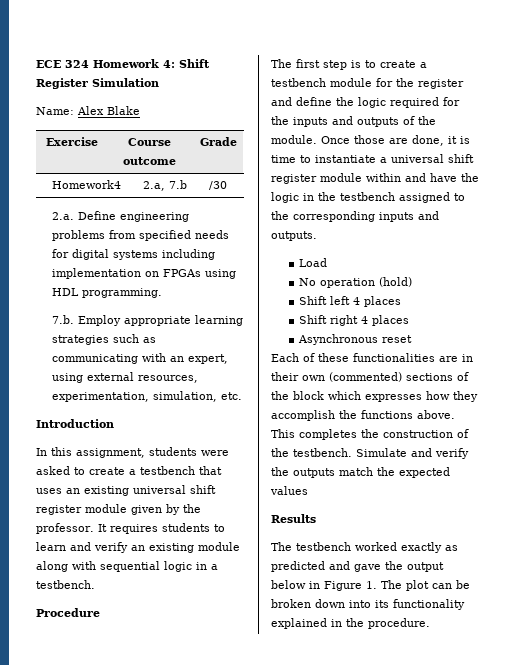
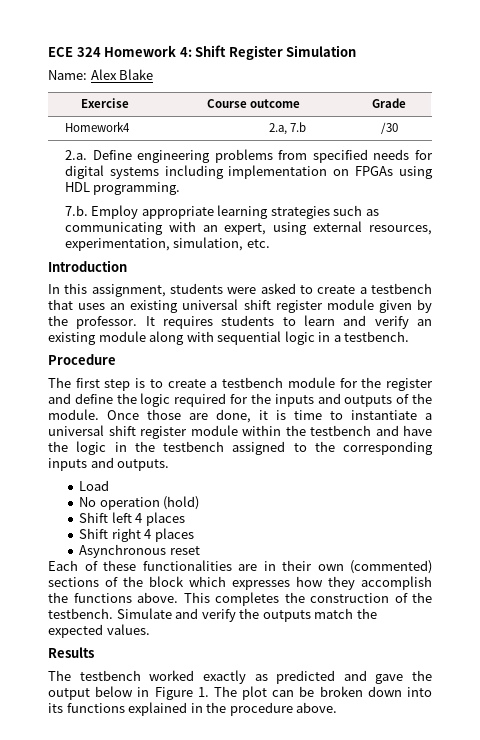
(401, 177) none -> [285,425,371,436] the testbench
[270,486,308,495] values -> [106,624,150,635] values.
[393,599,465,610] functionality -> [66,703,125,713] functions
[368,618,430,629] procedure. -> [229,702,338,716] procedure above.

